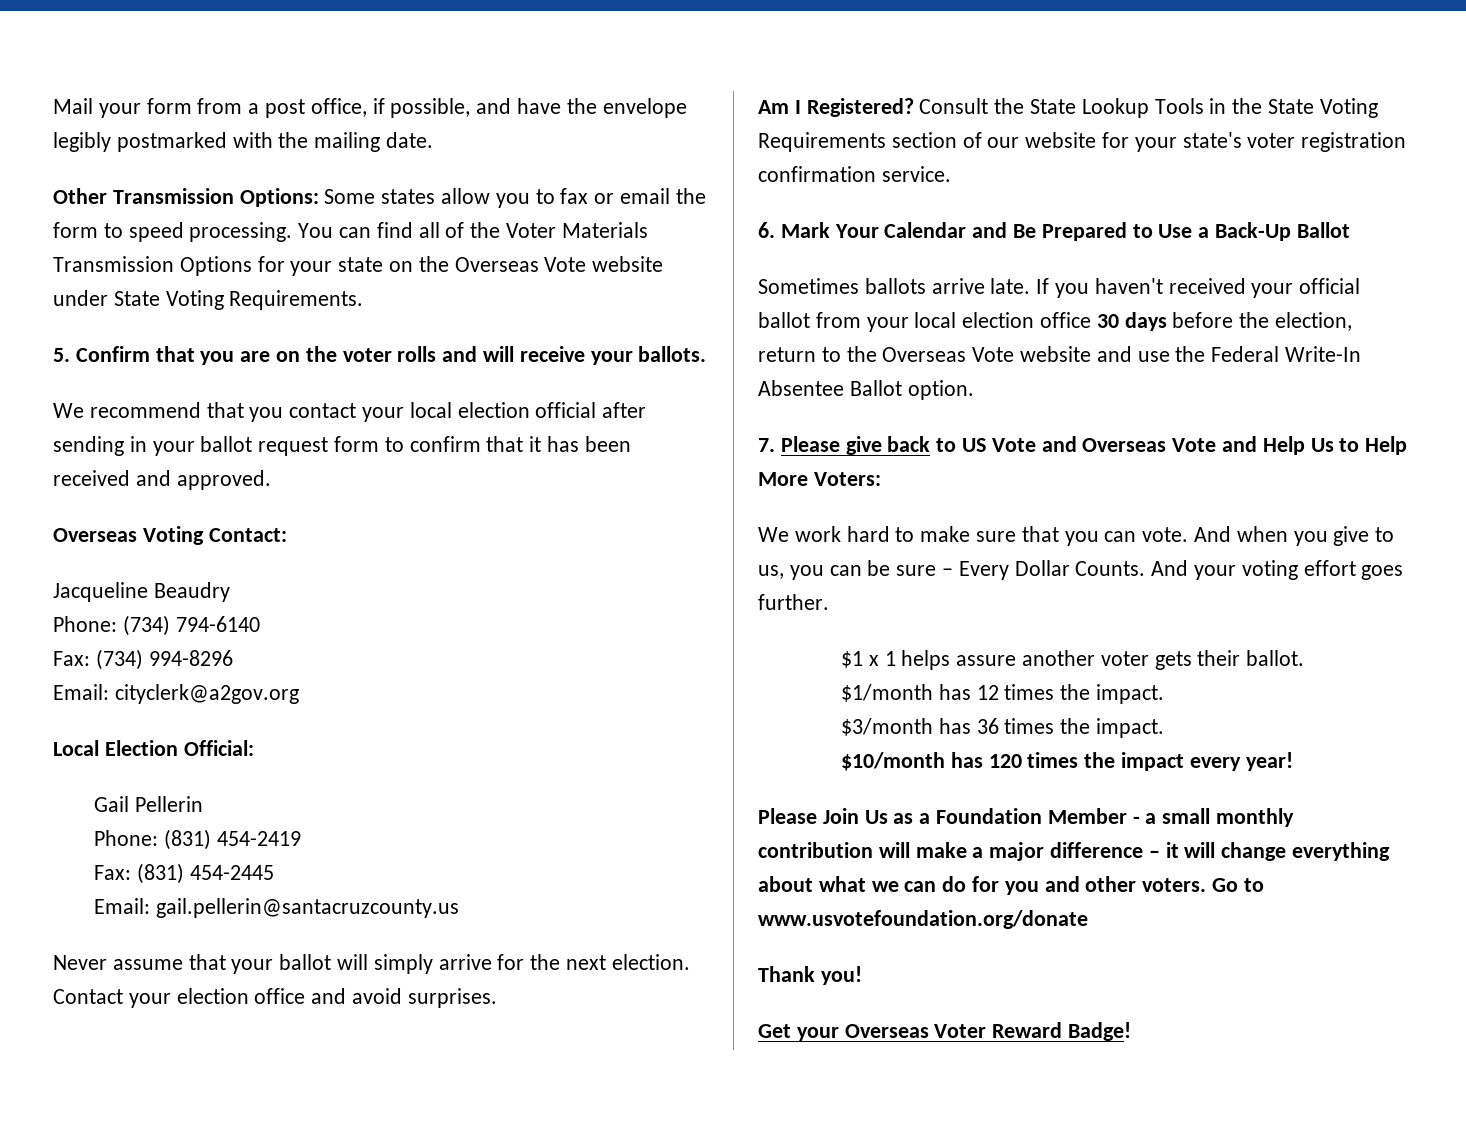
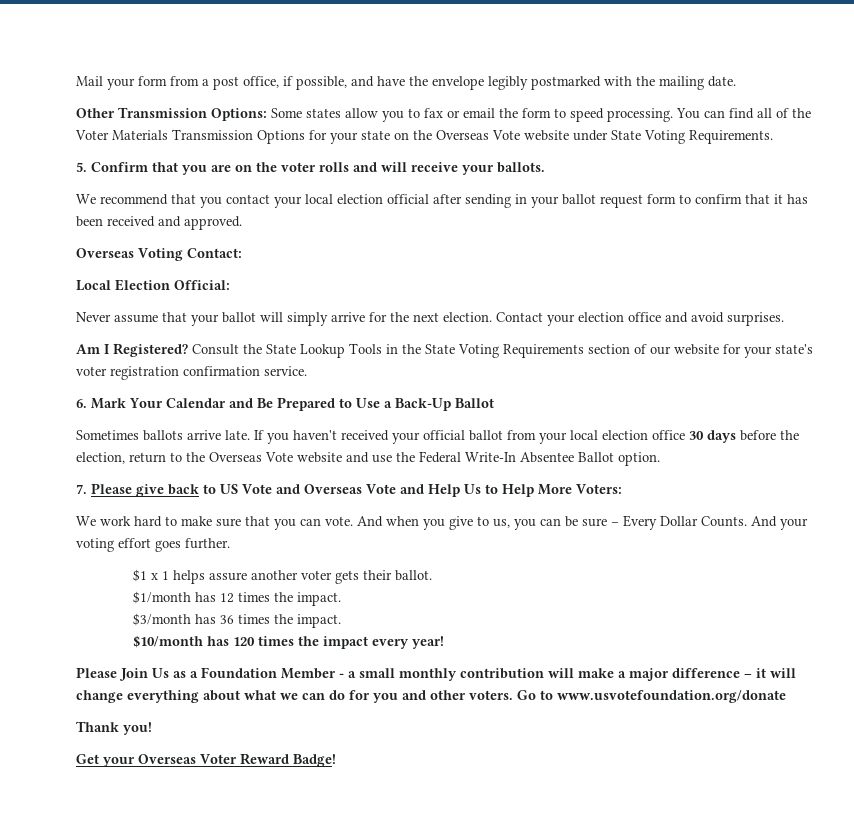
[53,582,230,602] [53,615,260,636] [53,649,233,670] [53,684,299,704] [53,740,254,756] [94,796,204,812] [94,829,302,850] [94,863,275,884] [94,898,460,918] Jacqueline Beaudry // Phone: (734) 794-6140 // Fax: (734) 994-8296 // Email: cityclerk@a2gov.org // Local Election Official: // Gail Pellerin // Phone: (831) 454-2419 // Fax: (831) 454-2445 // Email: gail.pellerin@santacruzcounty.us -> [76,279,230,291] Local Election Official:

